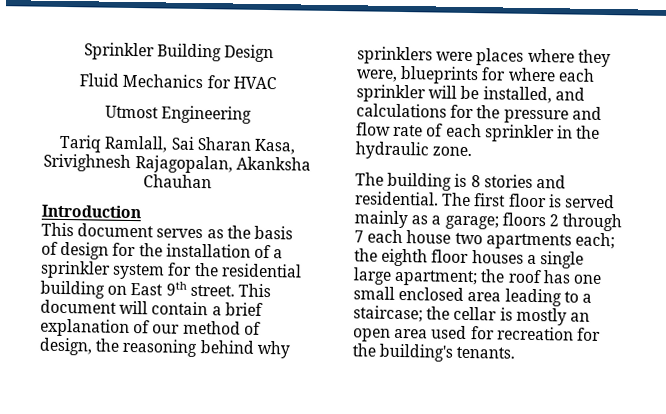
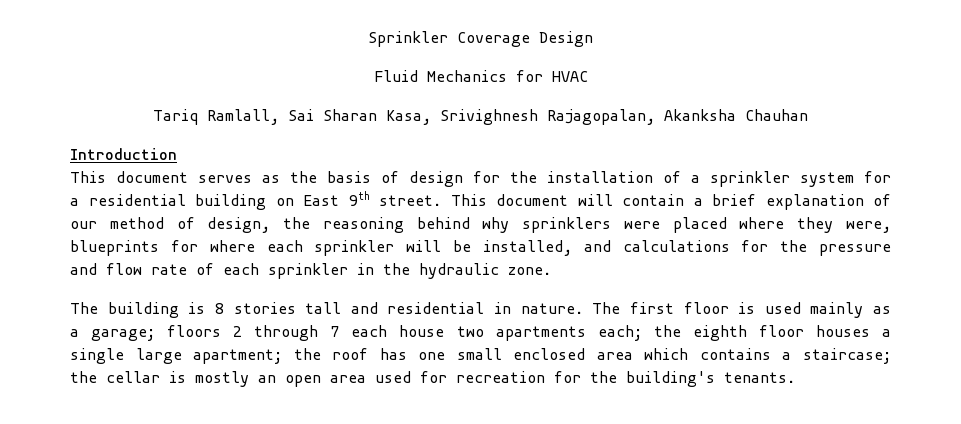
[157,43,222,62] Building -> [457,32,530,47] Coverage
[104,105,253,124] // Utmost Engineering -> (588, 76) none
[193,262,219,277] the -> [70,198,79,206] a
[476,48,525,66] places -> [672,217,727,233] placed
[535,175,566,189] [355,191,439,206] and residential. -> [305,302,583,314] tall and residential in nature.
[564,194,615,209] served -> [764,302,801,314] used
[504,288,579,307] leading to -> [644,348,771,360] which contains

